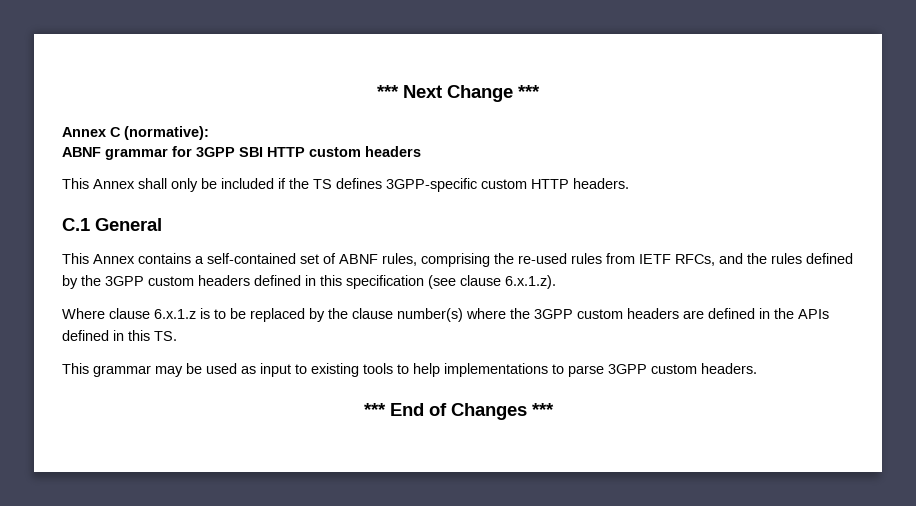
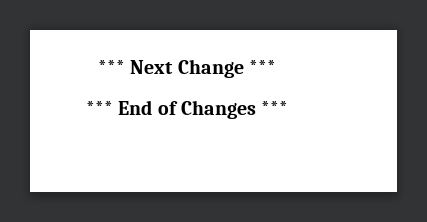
[62,126,209,140] [62,146,421,160] [62,178,629,192] [62,218,162,231] [62,253,853,267] [62,275,556,289] [62,308,829,322] [62,330,177,341] [62,363,757,377] // Annex C (normative): // ABNF grammar for 3GPP SBI HTTP custom headers // This Annex shall only be included if the TS defines 3GPP-specific custom HTTP headers. // C.1 General // This Annex contains a self-contained set of ABNF rules, comprising the re-used rules from IETF RFCs, and the rules defined by the 3GPP custom headers defined in this specification (see clause 6.x.1.z). // Where clause 6.x.1.z is to be replaced by the clause number(s) where the 3GPP custom headers are defined in the APIs defined in this TS. // This grammar may be used as input to existing tools to help implementations to parse 3GPP custom headers. -> (276, 67) none

